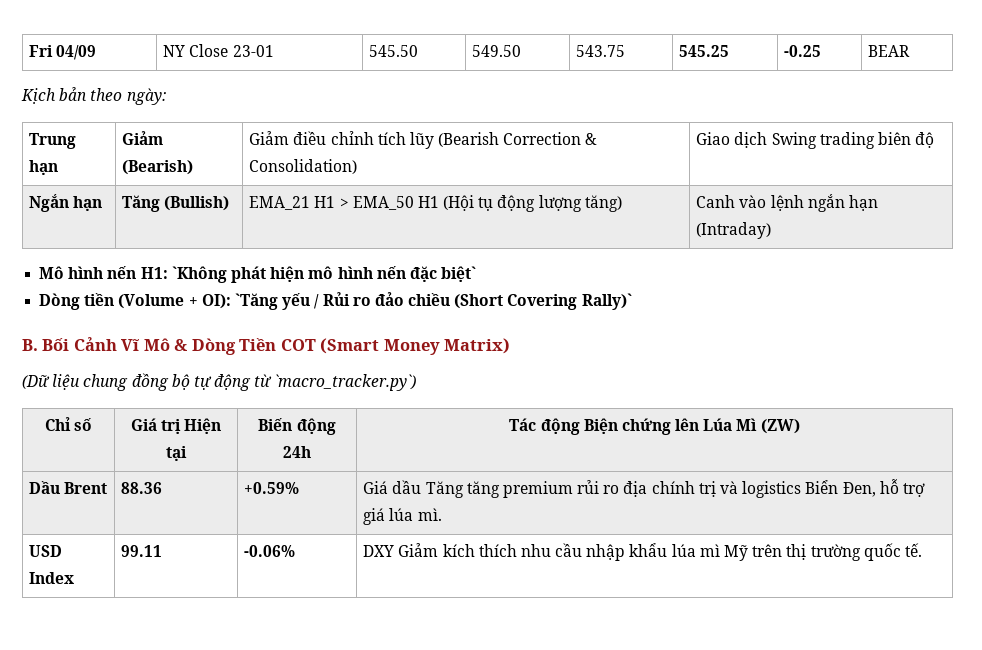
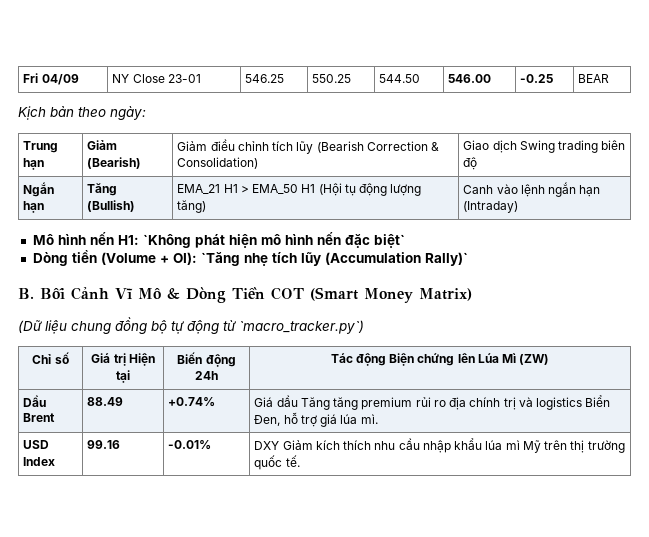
[369,45,419,57] [472,45,522,57] [576,45,626,57] [679,45,730,57] 545.50 | 549.50 | 543.75 | 545.25 -> [245,74,285,83] [312,74,352,83] [379,74,421,83] [448,74,492,83] 546.25 | 550.25 | 544.50 | 546.00
[282,292,578,310] yếu / Rủi ro đảo chiều (Short Covering -> [243,252,421,266] nhẹ tích lũy (Accumulation
[121,482,163,494] [244,482,300,494] 88.36 | +0.59% -> [87,397,124,406] [168,397,216,407] 88.49 | +0.74%
[121,545,163,557] [244,545,296,557] 99.11 | -0.06% -> [87,440,121,449] [168,440,212,450] 99.16 | -0.01%

